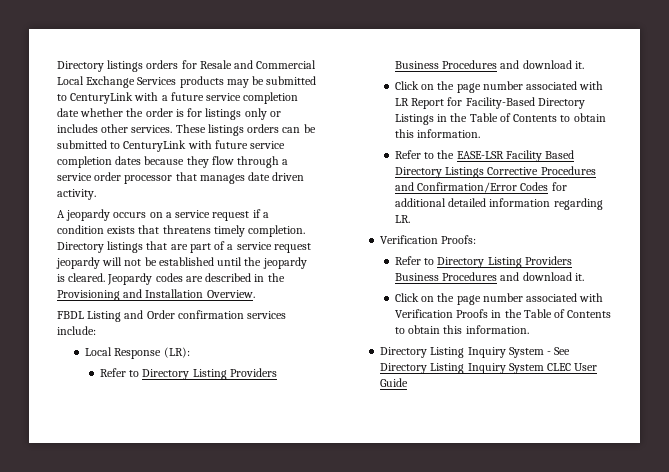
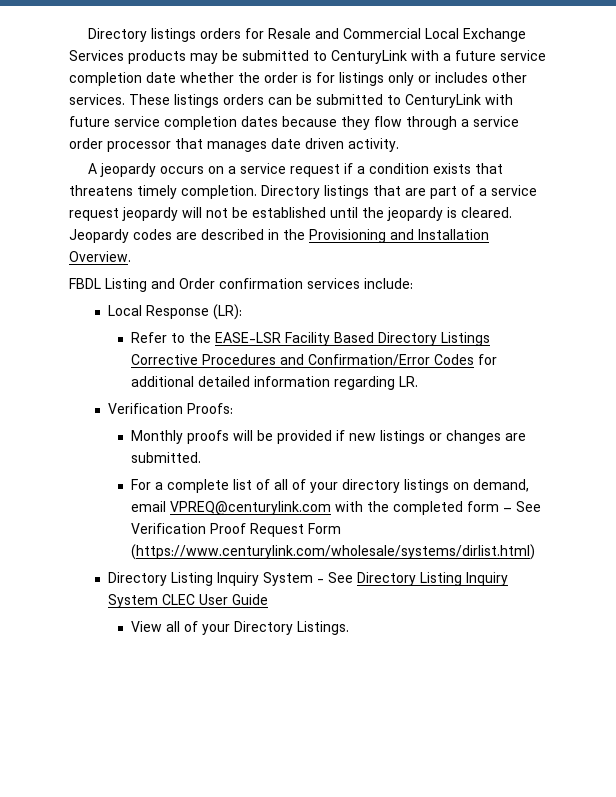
[99,368,277,380] [394,60,584,69] [394,81,604,93] [394,97,585,109] [394,113,606,125] [394,129,481,138] // Refer to Directory Listing Providers Business Procedures and download it. // Click on the page number associated with LR Report for Facility-Based Directory Listings in the Table of Contents to obtain this information. -> (242, 312) none
[394,256,572,268] [394,272,584,281] [394,293,604,305] [394,309,612,318] [394,325,529,334] Refer to Directory Listing Providers Business Procedures and download it. // Click on the page number associated with Verification Proofs in the Table of Contents to obtain this information. -> [131,430,527,444] [131,452,202,463] [131,479,530,493] [131,501,542,515] [131,523,342,537] [131,544,536,560] Monthly proofs will be provided if new listings or changes are submitted. // For a complete list of all of your directory listings on demand, email VPREQ@centurylink.com with the completed form – See Verification Proof Request Form (https://www.centurylink.com/wholesale/systems/dirlist.html)
(409, 382) none -> [131,621,350,635] // View all of your Directory Listings.

